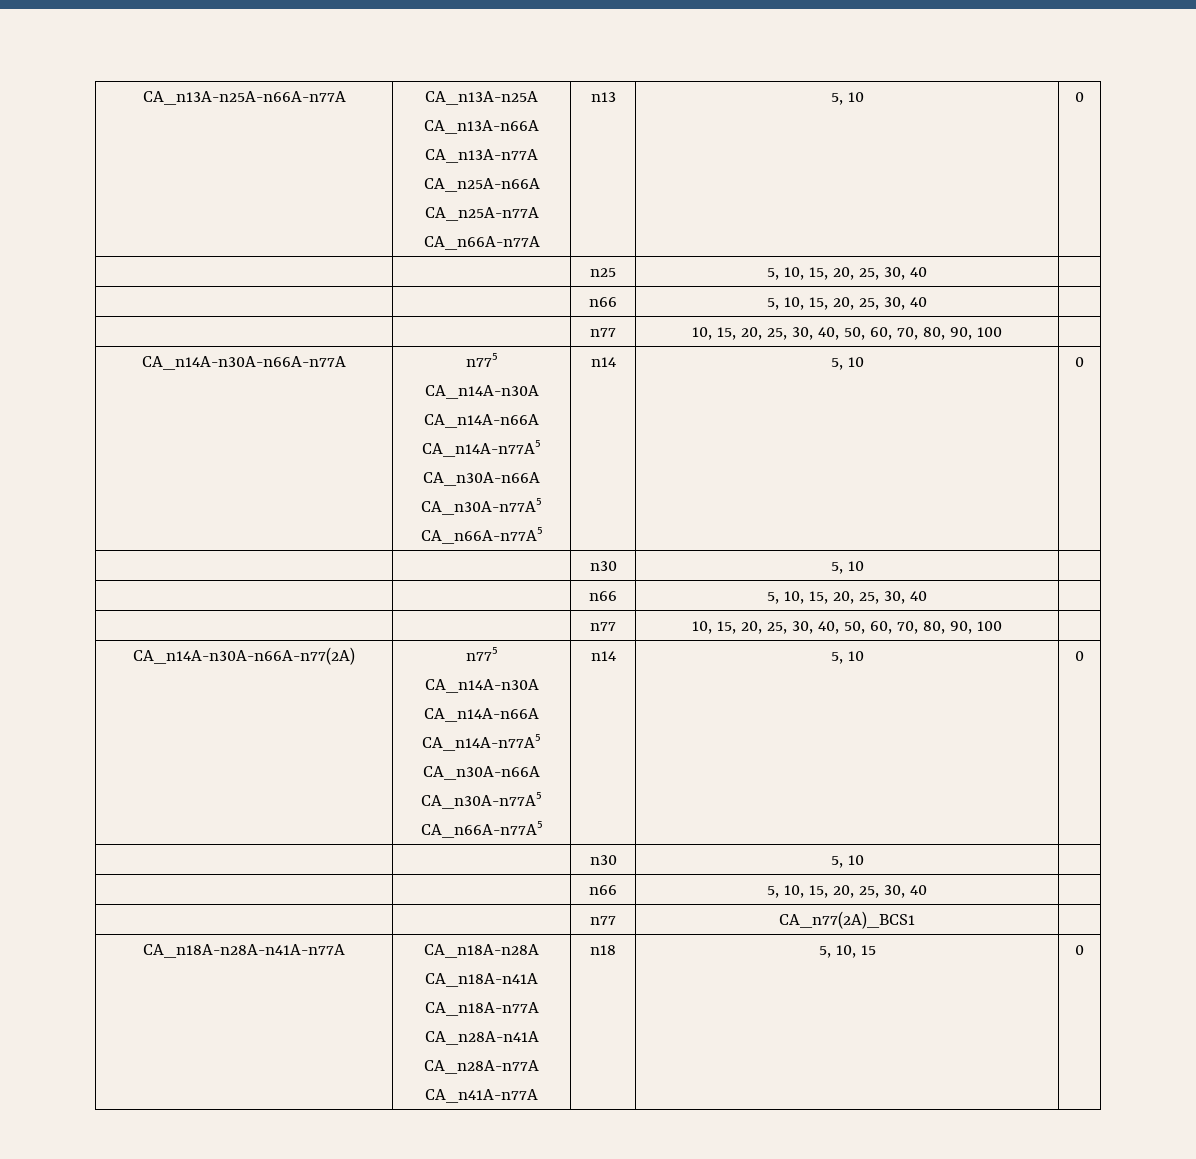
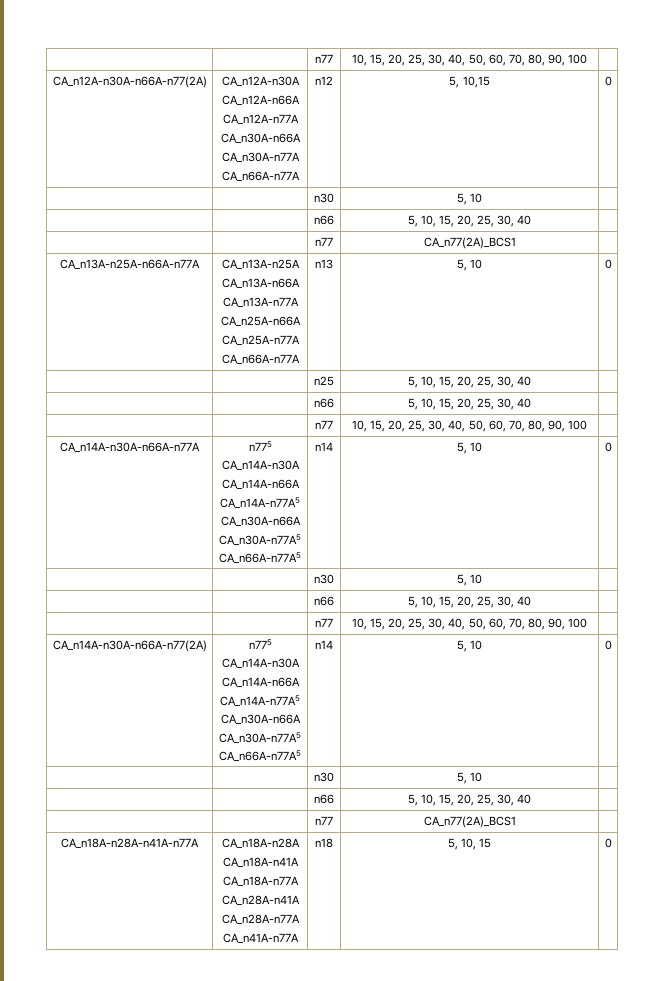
(142, 98) none -> [315,54,333,63] [351,54,588,66] [52,76,207,88] [221,76,300,86] [221,95,300,105] [222,114,299,124] [220,133,301,143] [221,152,300,162] [221,171,300,181] [315,76,333,85] [449,76,490,88] [604,76,612,86] [314,193,334,203] [456,193,483,205] [314,215,334,225] [407,215,532,227] [315,237,333,246] [423,237,516,249] | | n77 | 10, 15, 20, 25, 30, 40, 50, 60, 70, 80, 90, 100 | // CA_n12A-n30A-n66A-n77(2A) | CA_n12A-n30A // CA_n12A-n66A // CA_n12A-n77A // CA_n30A-n66A // CA_n30A-n77A // CA_n66A-n77A | n12 | 5, 10,15 | 0 // | | n30 | 5, 10 | // | | n66 | 5, 10, 15, 20, 25, 30, 40 | // | | n77 | CA_n77(2A)_BCS1 | //

